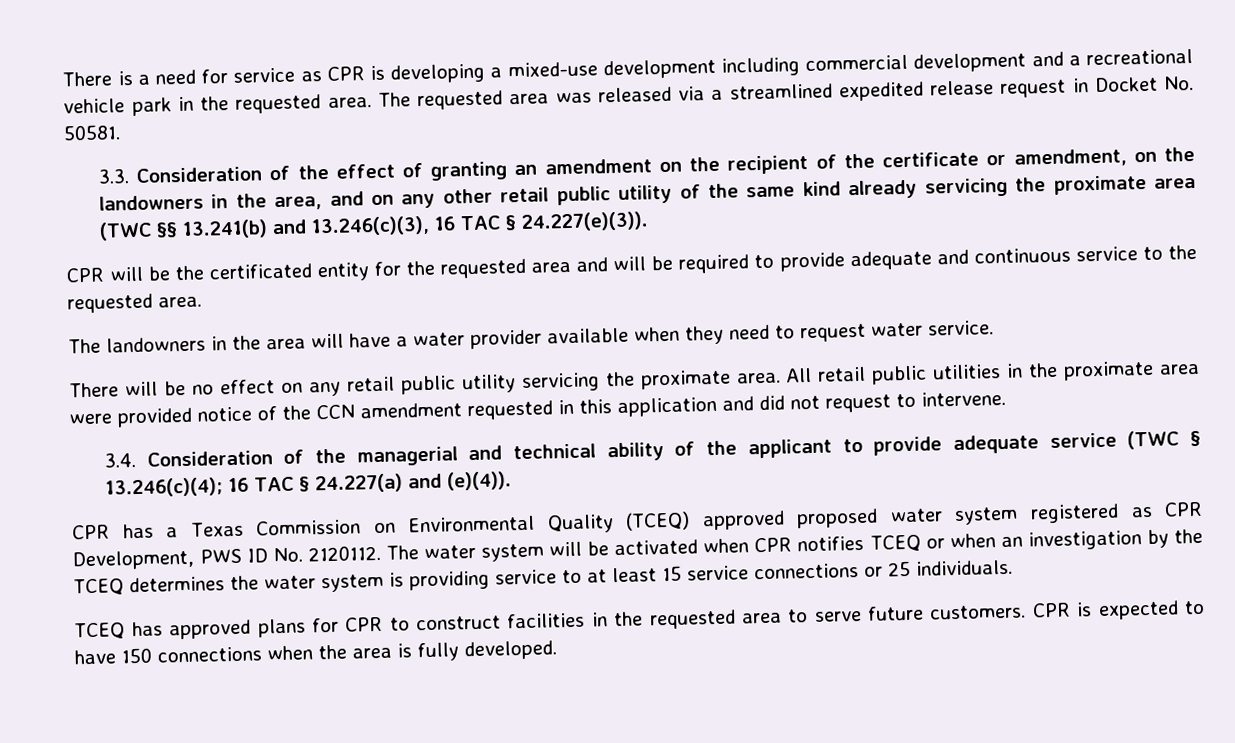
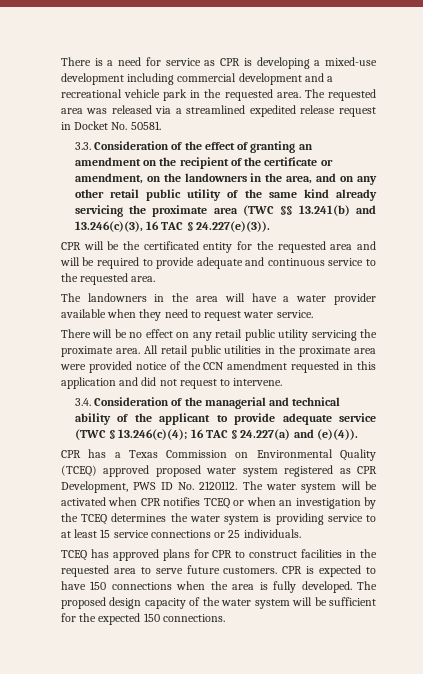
(558, 650) none -> [356,581,377,590] [60,597,376,609] [60,613,225,625] The proposed design capacity of the water system will be sufficient for the expected 150 connections.

